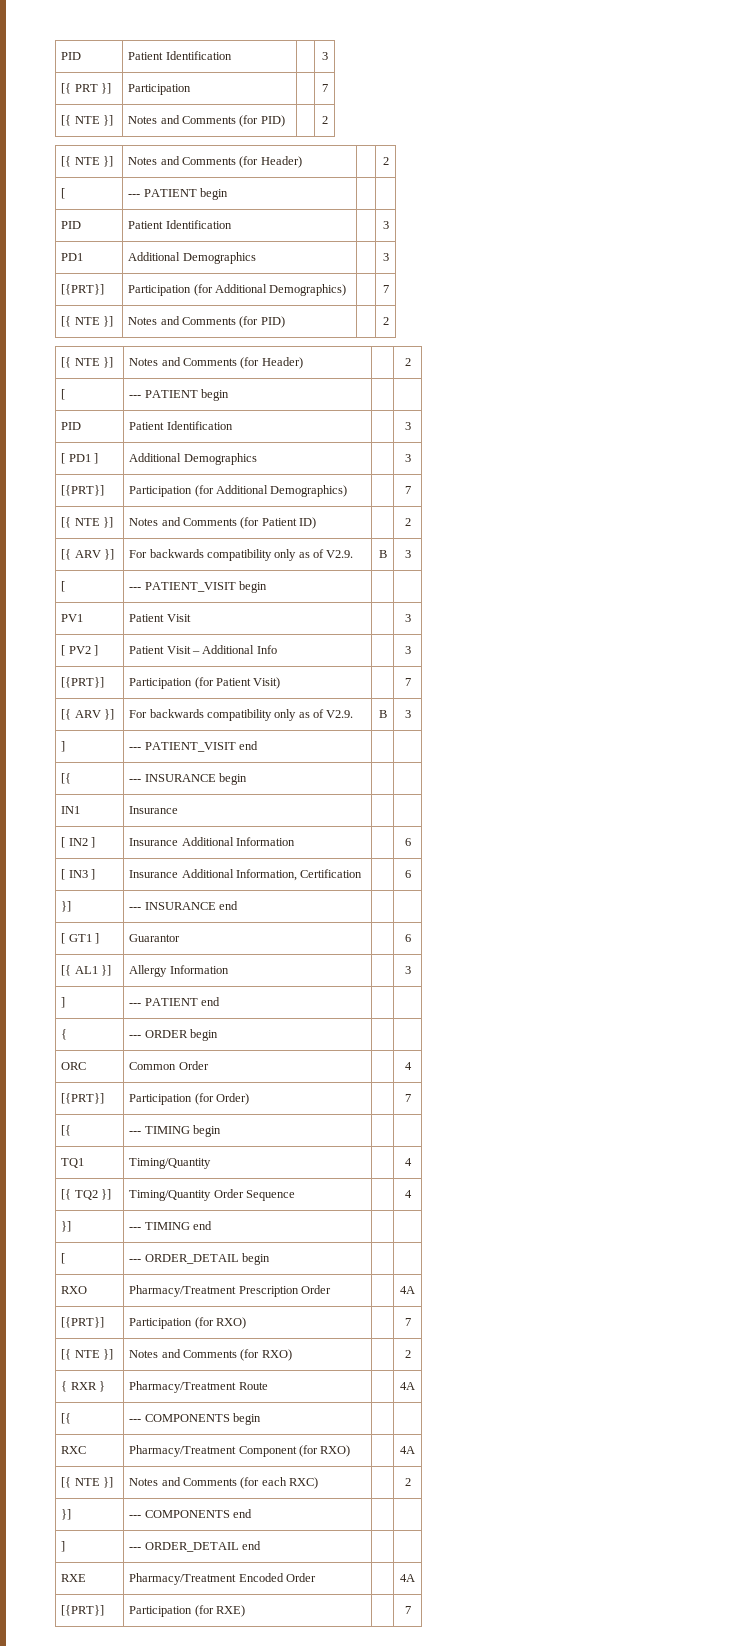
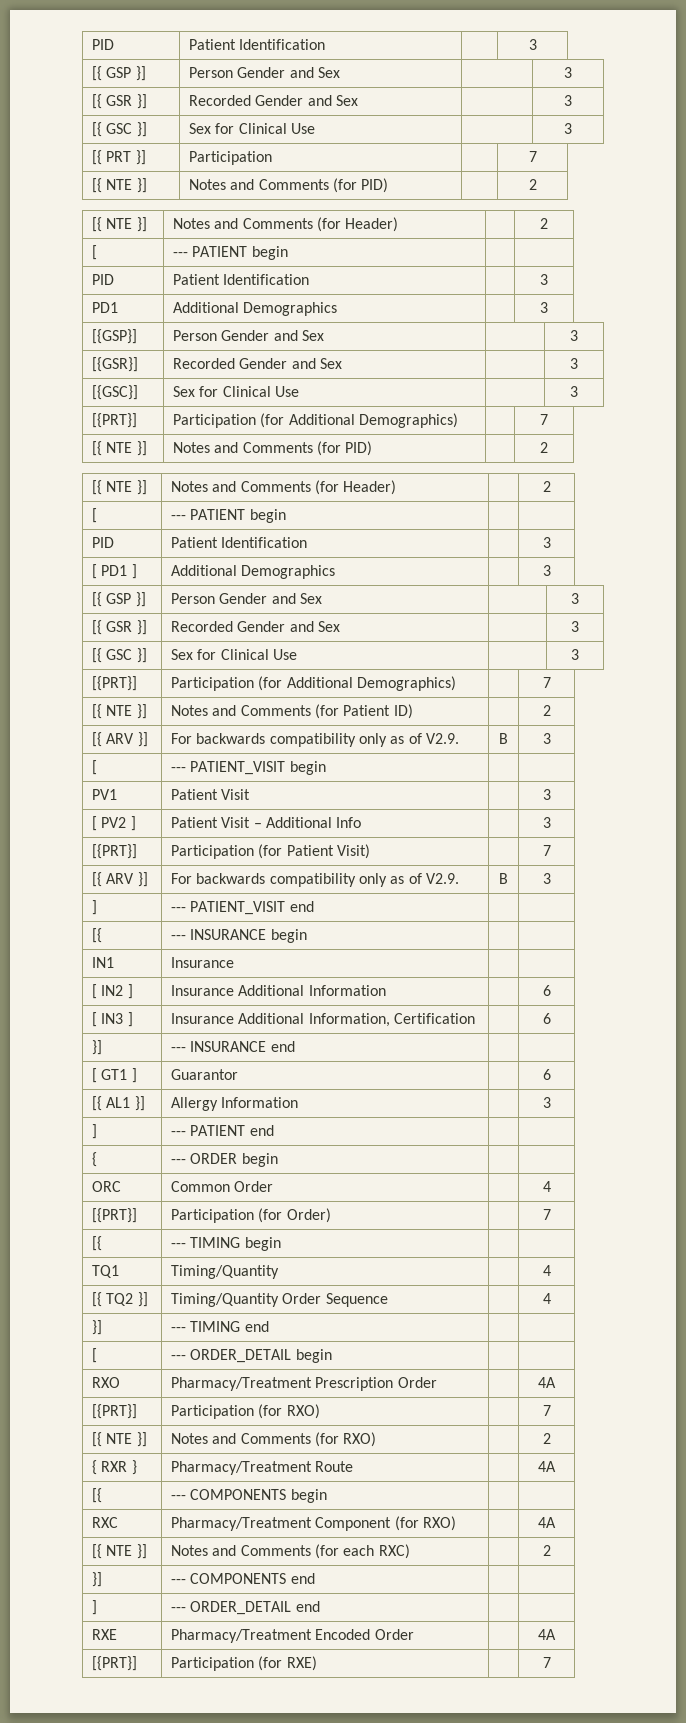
[61,52,82,60] [128,51,232,60] [321,52,328,60] PID | Patient Identification | | 3 -> [92,39,115,50] [189,39,326,50] [528,39,537,50] [92,66,146,81] [189,67,341,78] [564,67,572,78] [92,94,147,109] [189,95,359,106] [564,95,572,106] [92,122,147,137] [189,123,316,134] [564,123,572,134] PID | Patient Identification | | 3 // [{ GSP }] | Person Gender and Sex | | 3 // [{ GSR }] | Recorded Gender and Sex | | 3 // [{ GSC }] | Sex for Clinical Use | | 3
(389, 257) none -> [92,329,138,344] [173,330,325,341] [570,330,578,341] [92,357,139,372] [173,358,343,369] [570,358,578,369] [92,385,139,400] [173,386,300,397] [570,386,578,397] // [{GSP}] | Person Gender and Sex | | 3 // [{GSR}] | Recorded Gender and Sex | | 3 // [{GSC}] | Sex for Clinical Use | | 3
(411, 458) none -> [92,592,146,607] [171,593,323,604] [571,593,579,604] [92,620,147,635] [171,621,341,632] [571,621,579,632] [92,648,147,663] [171,649,298,660] [571,649,579,660] // [{ GSP }] | Person Gender and Sex | | 3 // [{ GSR }] | Recorded Gender and Sex | | 3 // [{ GSC }] | Sex for Clinical Use | | 3

